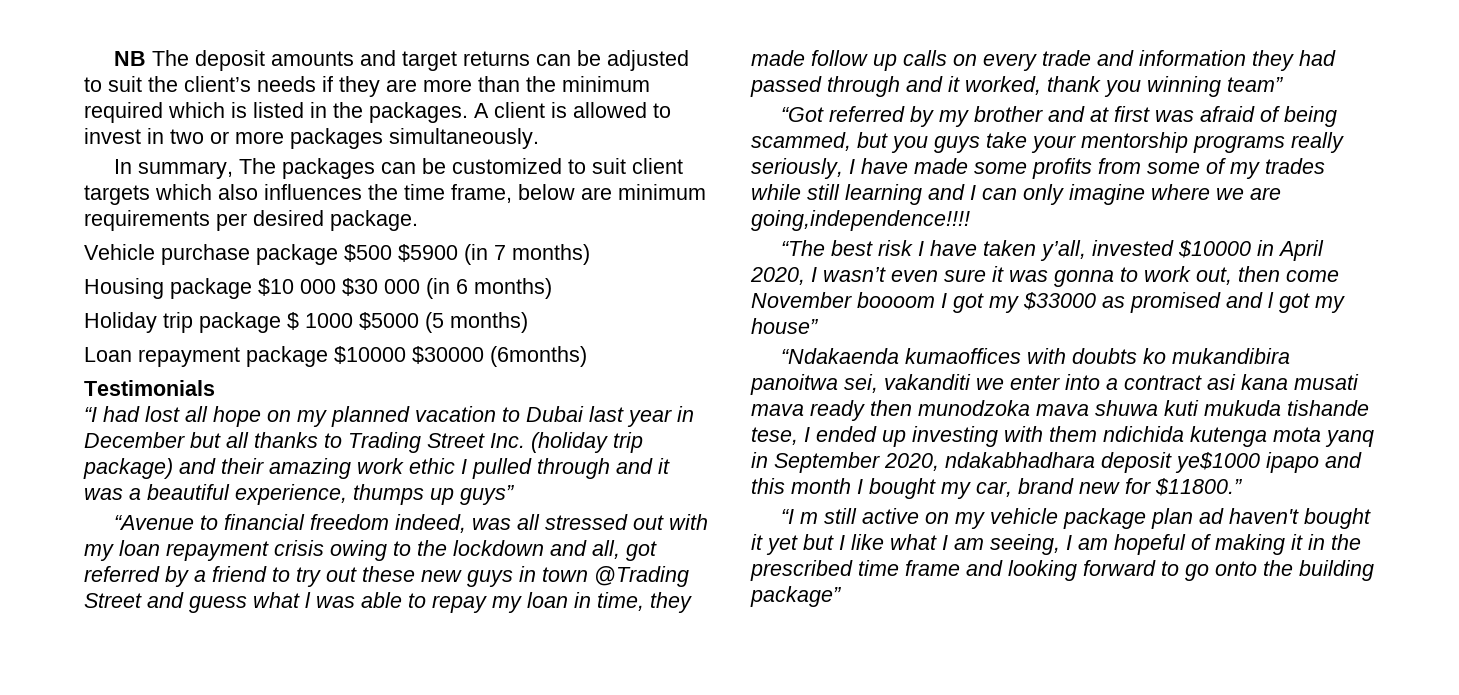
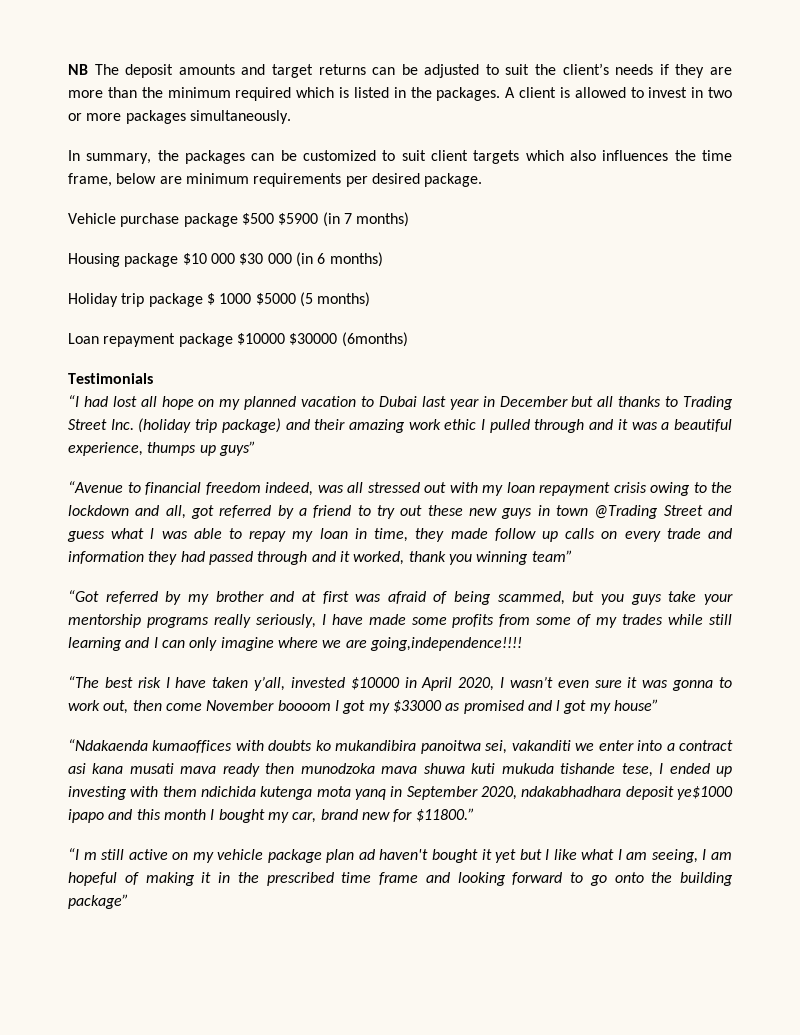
[238,158,276,174] The -> [157,150,179,161] the

